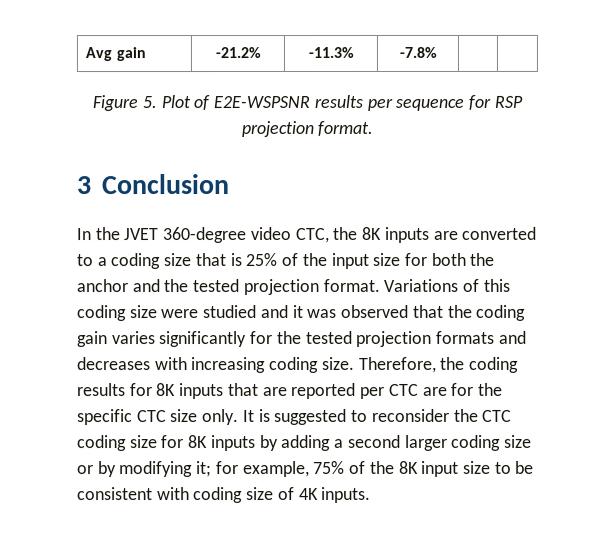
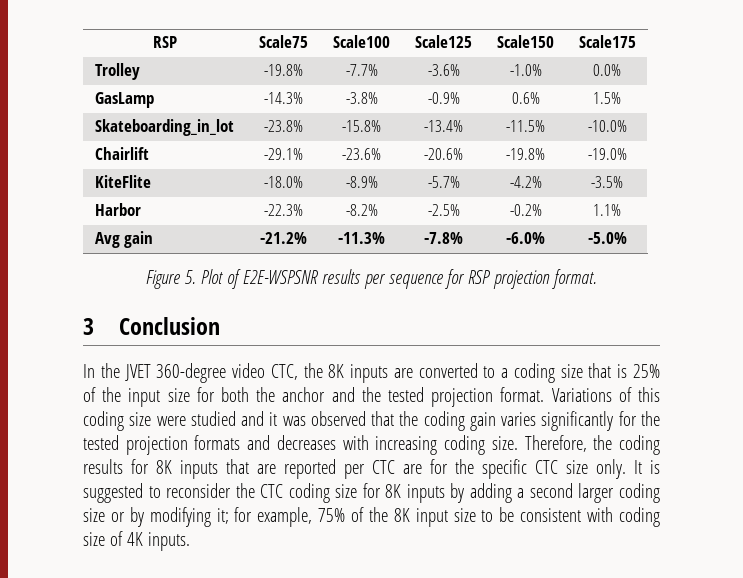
(85, 54) none -> [153,36,177,48] [259,35,308,48] [333,35,390,48] [415,35,472,48] [497,35,554,48] [578,35,636,48] [94,63,140,80] [264,64,303,76] [345,64,378,76] [427,64,460,76] [509,64,542,76] [593,64,621,76] [94,92,154,108] [264,92,303,104] [345,92,378,104] [427,92,460,104] [511,92,540,104] [593,92,621,104] [94,119,234,136] [264,120,303,132] [342,120,381,132] [424,120,463,132] [506,120,545,132] [587,120,627,132] [94,147,149,160] [264,148,303,160] [342,148,381,160] [424,148,463,160] [506,148,545,160] [587,148,627,160] [94,175,151,188] [264,176,303,188] [345,176,378,188] [427,176,460,188] [509,176,542,188] [591,176,623,188] [94,203,141,216] [264,204,303,216] [345,204,378,216] [427,204,460,216] [509,204,542,216] [593,204,621,216] RSP | Scale75 | Scale100 | Scale125 | Scale150 | Scale175 // Trolley | -19.8% | -7.7% | -3.6% | -1.0% | 0.0% // GasLamp | -14.3% | -3.8% | -0.9% | 0.6% | 1.5% // Skateboarding_in_lot | -23.8% | -15.8% | -13.4% | -11.5% | -10.0% // Chairlift | -29.1% | -23.6% | -20.6% | -19.8% | -19.0% // KiteFlite | -18.0% | -8.9% | -5.7% | -4.2% | -3.5% // Harbor | -22.3% | -8.2% | -2.5% | -0.2% | 1.1% //
(437, 52) | -> [506,232,545,244] [587,232,627,244] -6.0% | -5.0%

